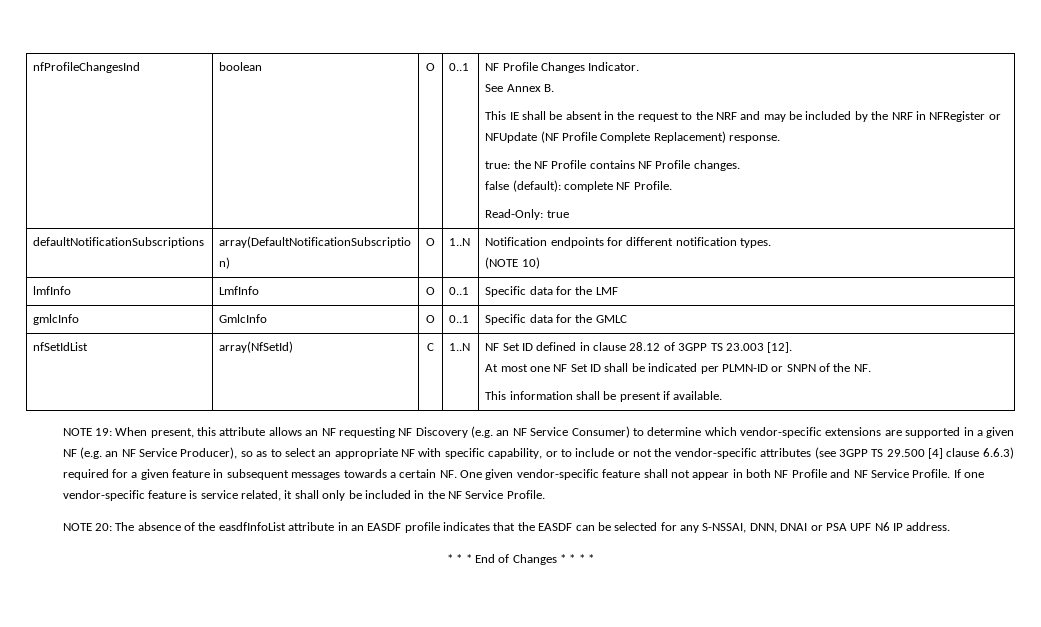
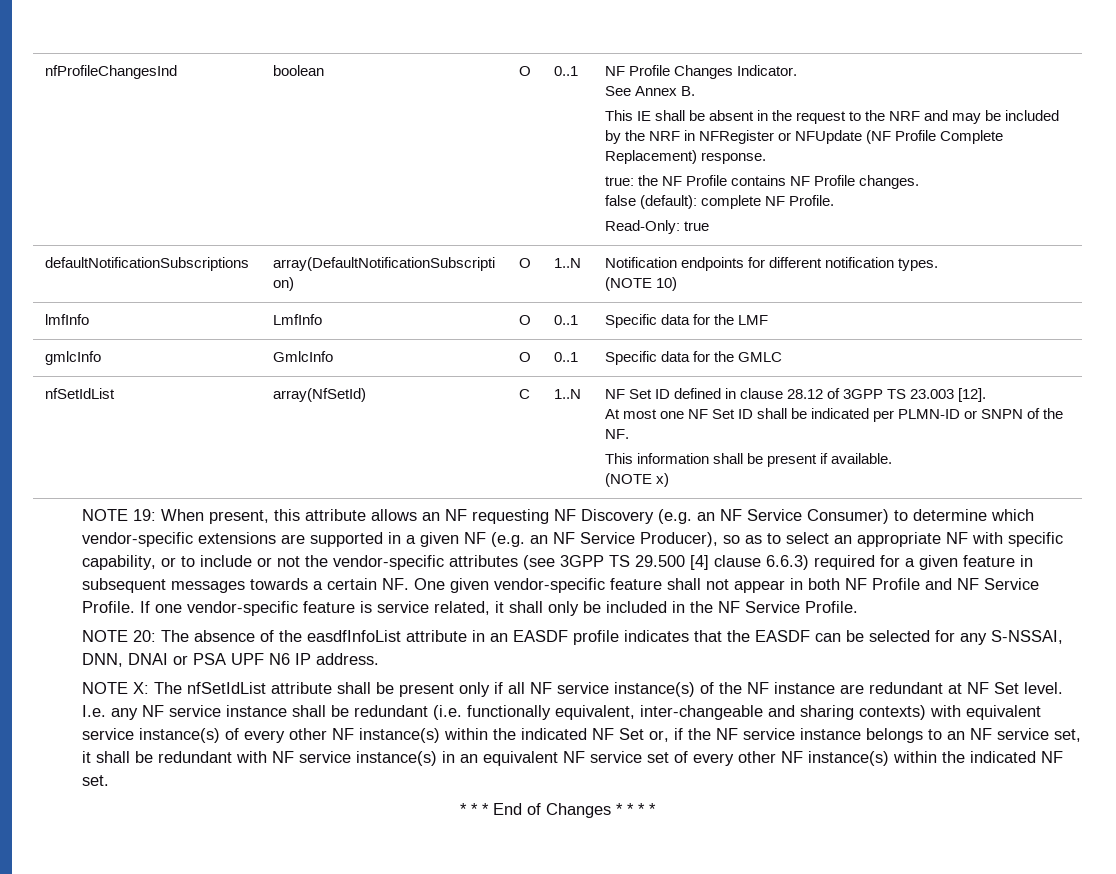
(723, 395) none -> [604,473,669,487] // (NOTE x)
(951, 526) none -> [81,682,1063,697] [81,705,1041,720] [81,728,1081,743] [81,751,1063,766] [81,775,109,786] // NOTE X: The nfSetIdList attribute shall be present only if all NF service instance(s) of the NF instance are redundant at NF Set level. I.e. any NF service instance shall be redundant (i.e. functionally equivalent, inter-changeable and sharing contexts) with equivalent service instance(s) of every other NF instance(s) within the indicated NF Set or, if the NF service instance belongs to an NF service set, it shall be redundant with NF service instance(s) in an equivalent NF service set of every other NF instance(s) within the indicated NF set.

